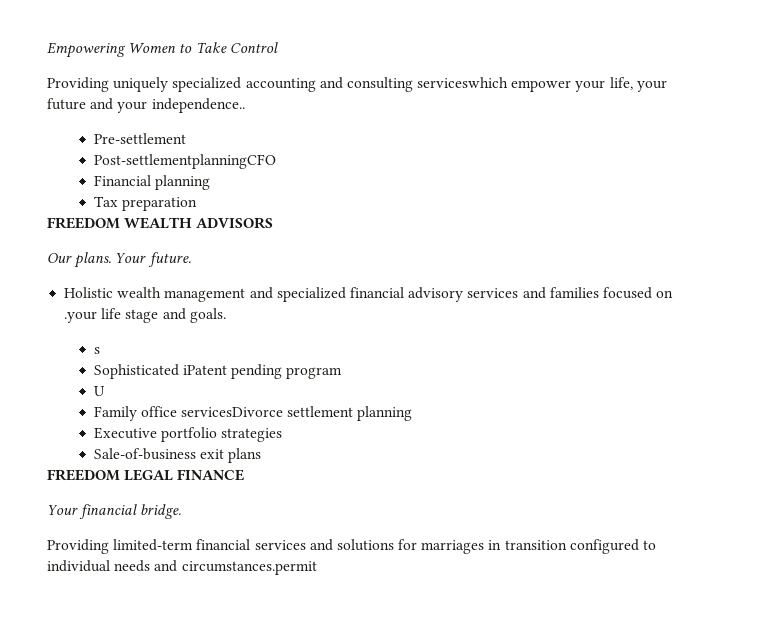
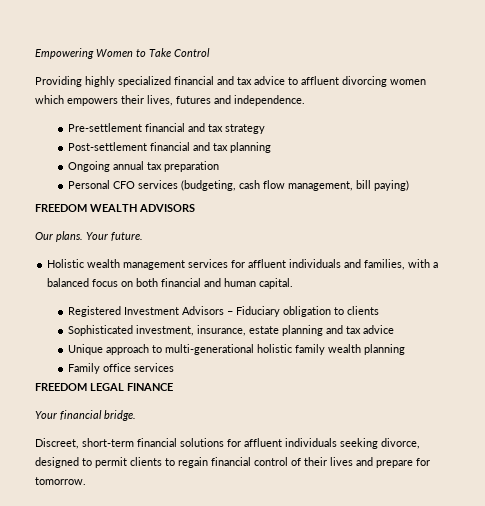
[113,77,667,92] [47,98,245,113] [93,133,186,144] [93,154,276,169] [93,175,210,190] [93,196,197,211] uniquely specialized accounting and consulting serviceswhich empower your life, your future and your independence.. // Pre-settlement // Post-settlementplanningCFO // Financial planning // Tax preparation -> [85,76,426,87] [35,95,305,106] [68,123,266,134] [68,142,272,153] [68,161,220,172] [68,180,410,191] highly specialized financial and tax advice to affluent divorcing women which empowers their lives, futures and independence. // Pre-settlement financial and tax strategy // Post-settlement financial and tax planning // Ongoing annual tax preparation // Personal CFO services (budgeting, cash flow management, bill paying)
[249,287,674,302] [64,308,226,323] [93,347,100,354] [93,364,343,379] [93,386,105,396] [93,406,413,421] [93,427,283,442] [93,448,262,463] and specialized financial advisory services and families focused on .your life stage and goals. // s // Sophisticated iPatent pending program // U // Family office servicesDivorce settlement planning // Executive portfolio strategies // Sale-of-business exit plans -> [188,259,439,270] [47,278,294,289] [68,306,380,317] [68,325,395,336] [68,344,406,355] [68,363,175,374] services for affluent individuals and families, with a balanced focus on both financial and human capital. // Registered Investment Advisors – Fiduciary obligation to clients // Sophisticated investment, insurance, estate planning and tax advice // Unique approach to multi-generational holistic family wealth planning // Family office services
[47,539,657,554] [47,560,317,575] Providing limited-term financial services and solutions for marriages in transition configured to individual needs and circumstances.permit -> [35,438,420,449] [35,457,430,468] [35,477,86,485] Discreet, short-term financial solutions for affluent individuals seeking divorce, designed to permit clients to regain financial control of their lives and prepare for tomorrow.

